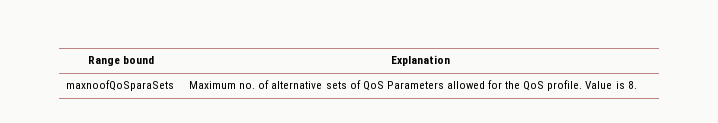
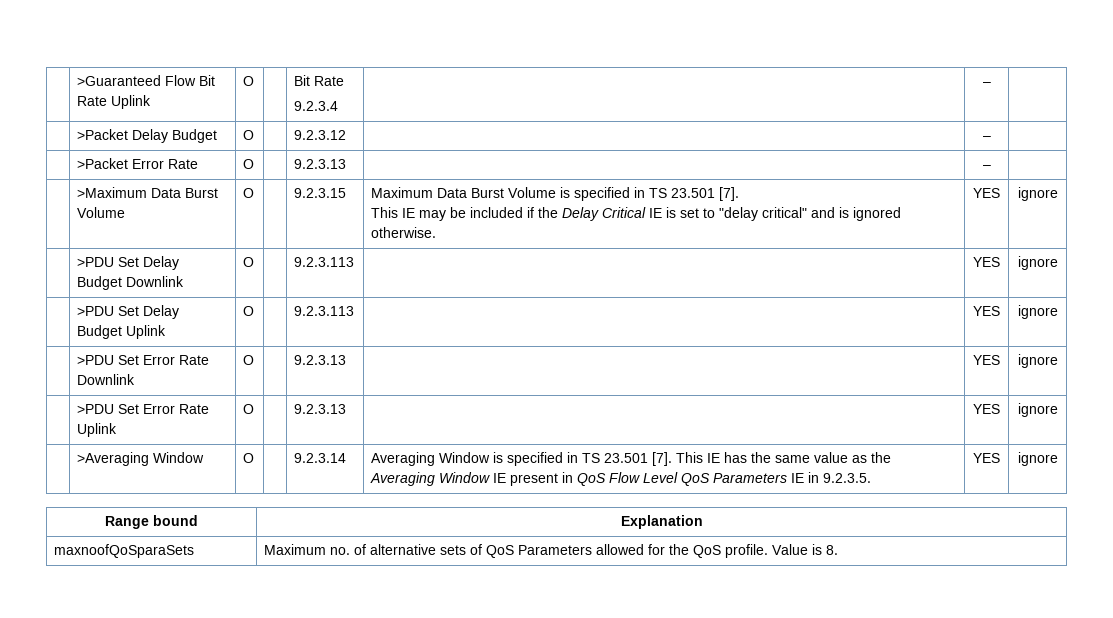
(87, 61) none -> [77,75,216,86] [77,95,152,109] [243,76,255,86] [294,75,345,86] [294,101,339,111] [982,82,991,86] [77,129,218,143] [243,130,255,140] [294,130,347,140] [982,136,991,140] [77,158,199,169] [243,159,255,169] [294,159,347,169] [982,165,991,169] [77,187,219,198] [77,207,126,218] [243,188,255,198] [294,188,347,198] [371,187,740,201] [371,207,902,221] [371,227,437,238] [973,188,1000,198] [1017,187,1058,201] [77,256,180,270] [77,276,185,290] [243,257,255,267] [294,257,355,267] [973,257,1000,267] [1017,256,1058,270] [77,305,180,319] [77,325,167,339] [243,306,255,316] [294,306,355,316] [973,306,1000,316] [1017,305,1058,319] [77,355,210,365] [77,374,136,385] [243,355,255,365] [294,355,347,365] [973,355,1000,365] [1017,354,1058,368] [77,404,210,414] [77,423,118,437] [243,404,255,414] [294,404,347,414] [973,404,1000,414] [1017,403,1058,417] [77,452,205,466] [243,453,255,463] [294,453,347,463] [371,452,892,466] [370,472,872,486] [973,453,1000,463] [1017,452,1058,466] | >Guaranteed Flow Bit Rate Uplink | O | | Bit Rate // 9.2.3.4 | | – | // | >Packet Delay Budget | O | | 9.2.3.12 | | – | // | >Packet Error Rate | O | | 9.2.3.13 | | – | // | >Maximum Data Burst Volume | O | | 9.2.3.15 | Maximum Data Burst Volume is specified in TS 23.501 [7]. // This IE may be included if the Delay Critical IE is set to "delay critical" and is ignored otherwise. | YES | ignore // | >PDU Set Delay Budget Downlink | O | | 9.2.3.113 | | YES | ignore // | >PDU Set Delay Budget Uplink | O | | 9.2.3.113 | | YES | ignore // | >PDU Set Error Rate Downlink | O | | 9.2.3.13 | | YES | ignore // | >PDU Set Error Rate Uplink | O | | 9.2.3.13 | | YES | ignore // | >Averaging Window | O | | 9.2.3.14 | Averaging Window is specified in TS 23.501 [7]. This IE has the same value as the Averaging Window IE present in QoS Flow Level QoS Parameters IE in 9.2.3.5. | YES | ignore //

